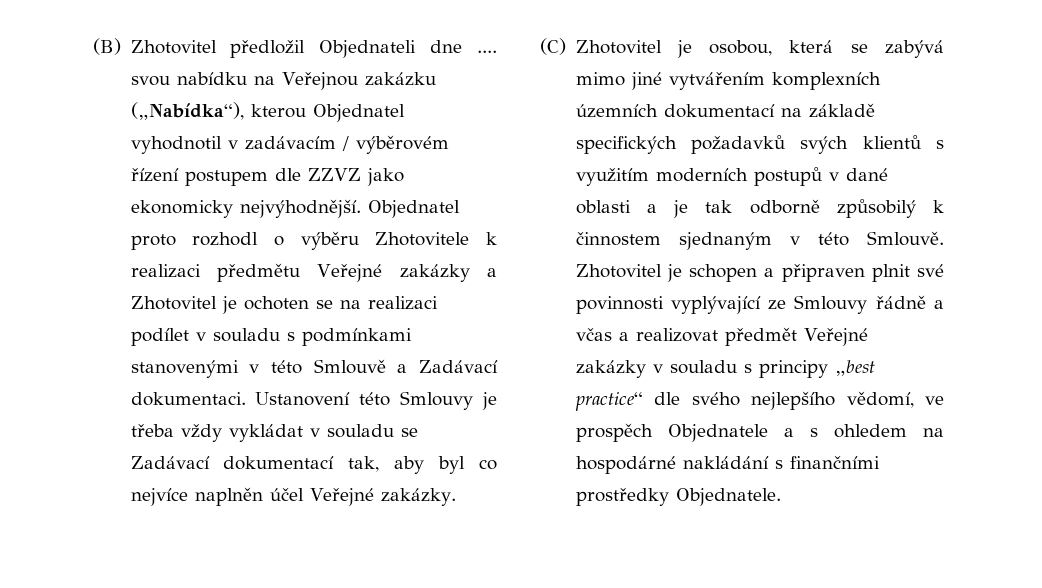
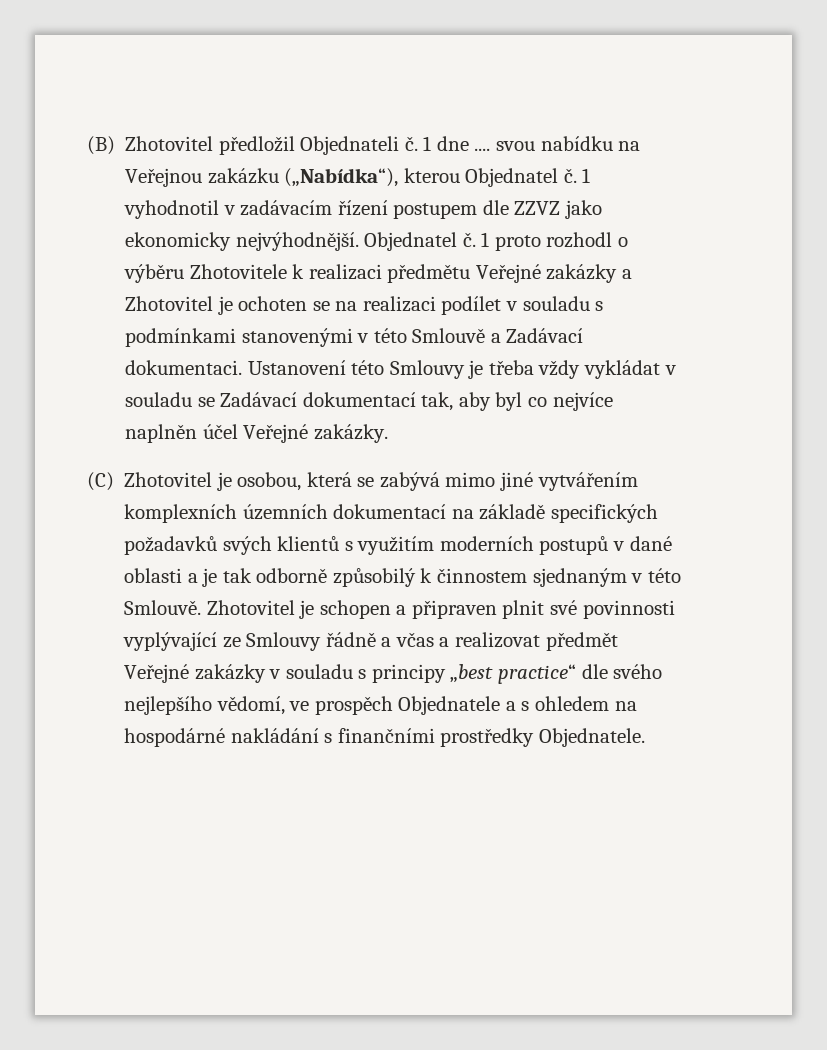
(417, 49) none -> [404,136,432,151] č. 1
(405, 113) none -> [563,168,591,183] č. 1
[341,135,449,154] / výběrovém -> (333, 208) none
(460, 209) none -> [462,232,490,247] č. 1

